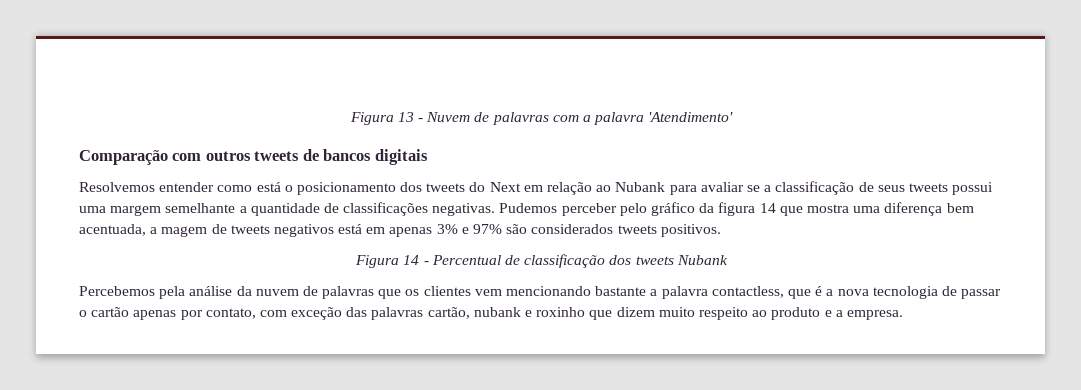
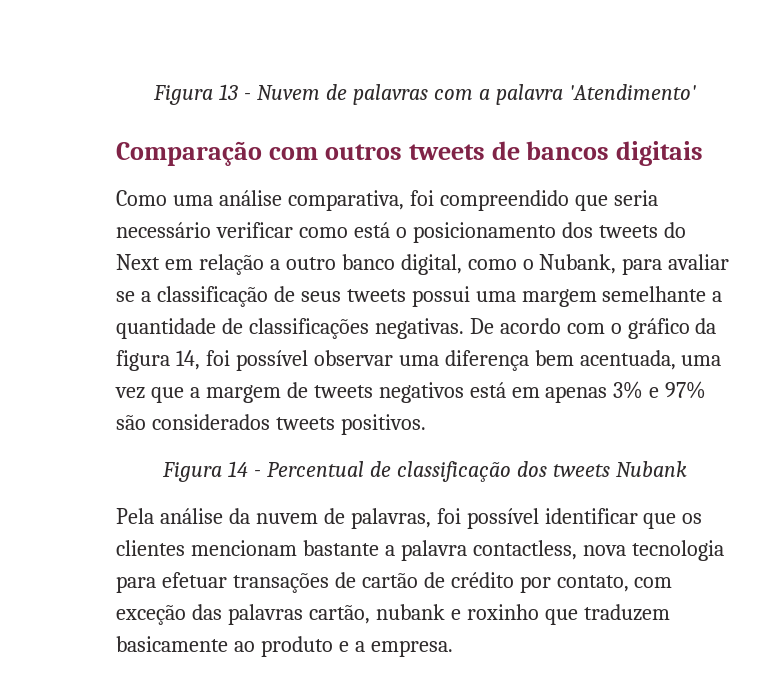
[79,182,215,192] Resolvemos entender -> [116,190,658,211] [116,222,293,238] Como uma análise comparativa, foi compreendido que seria necessário verificar
[596,182,666,192] ao Nubank -> [269,254,617,275] a outro banco digital, como o Nubank,
[499,202,974,216] [79,224,208,237] Pudemos perceber pelo gráfico da figura 14 que mostra uma diferença bem acentuada, a magem -> [469,318,717,339] [116,350,722,371] [115,385,281,403] De acordo com o gráfico da figura 14, foi possível observar uma diferença bem acentuada, uma vez que a margem
[79,286,186,299] Percebemos pela -> [116,508,154,524] Pela
[322,286,375,299] palavras -> [350,508,638,529] palavras, foi possível identificar
[474,286,592,296] vem mencionando -> [190,540,297,556] mencionam
[787,286,1002,299] [79,307,177,320] que é a nova tecnologia de passar o cartão apenas -> [582,540,724,561] [116,572,514,593] nova tecnologia para efetuar transações de cartão de crédito
[616,307,748,320] dizem muito respeito -> [583,604,670,621] [116,636,228,652] traduzem basicamente

